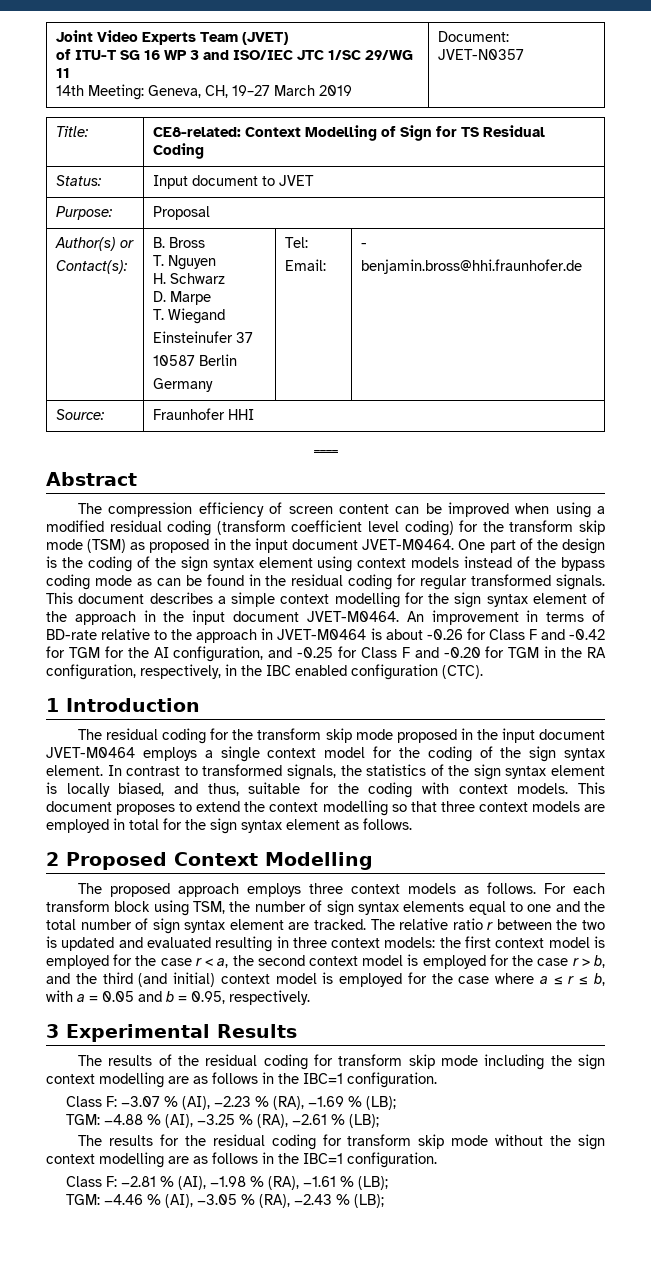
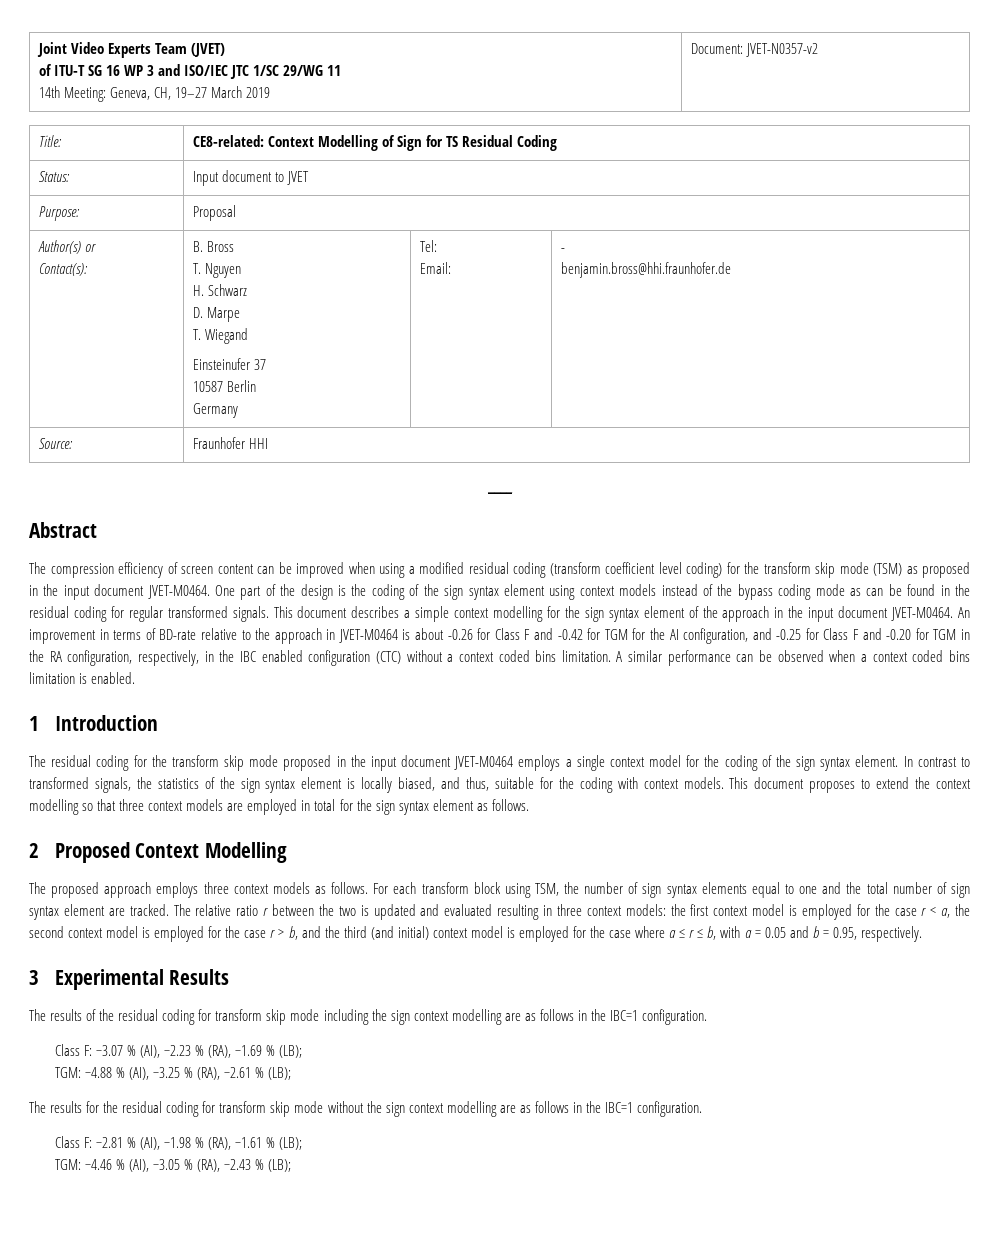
[437,49,524,60] JVET-N0357 -> [745,43,818,57] JVET-N0357-v2
[442,665,483,679] (CTC). -> [375,650,971,666] [29,672,136,684] (CTC) without a context coded bins limitation. A similar performance can be observed when a context coded bins limitation is enabled.

